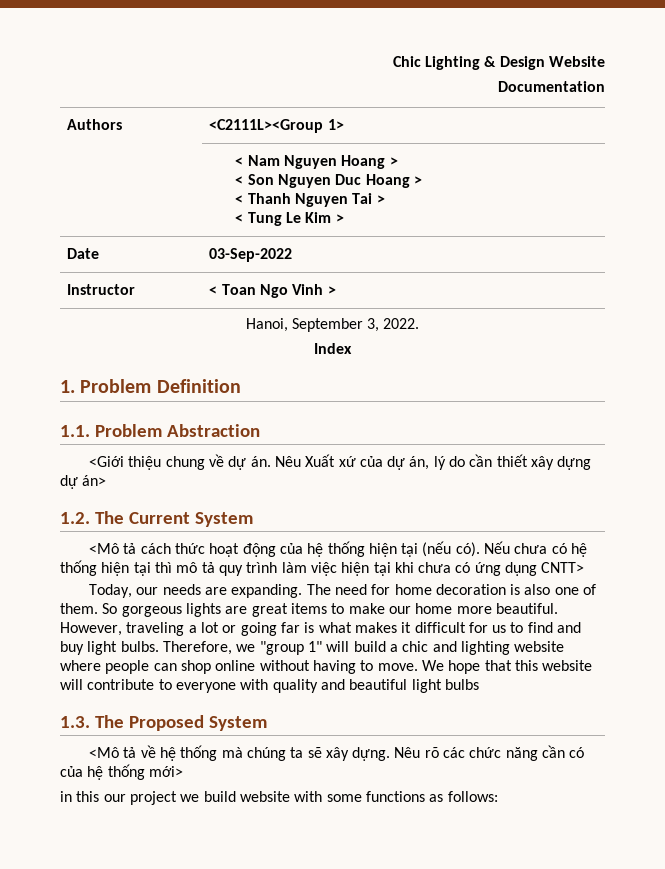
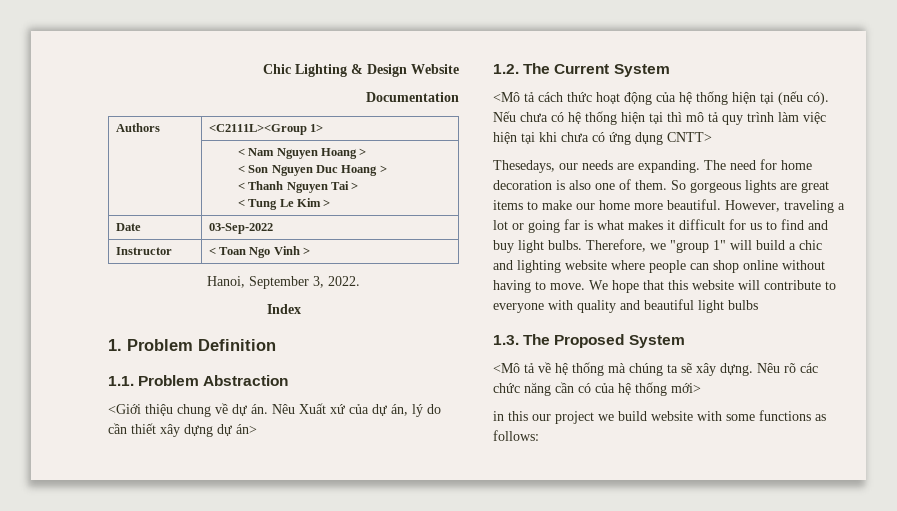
[88,584,132,598] Today, -> [493,160,555,173] Thesedays,

